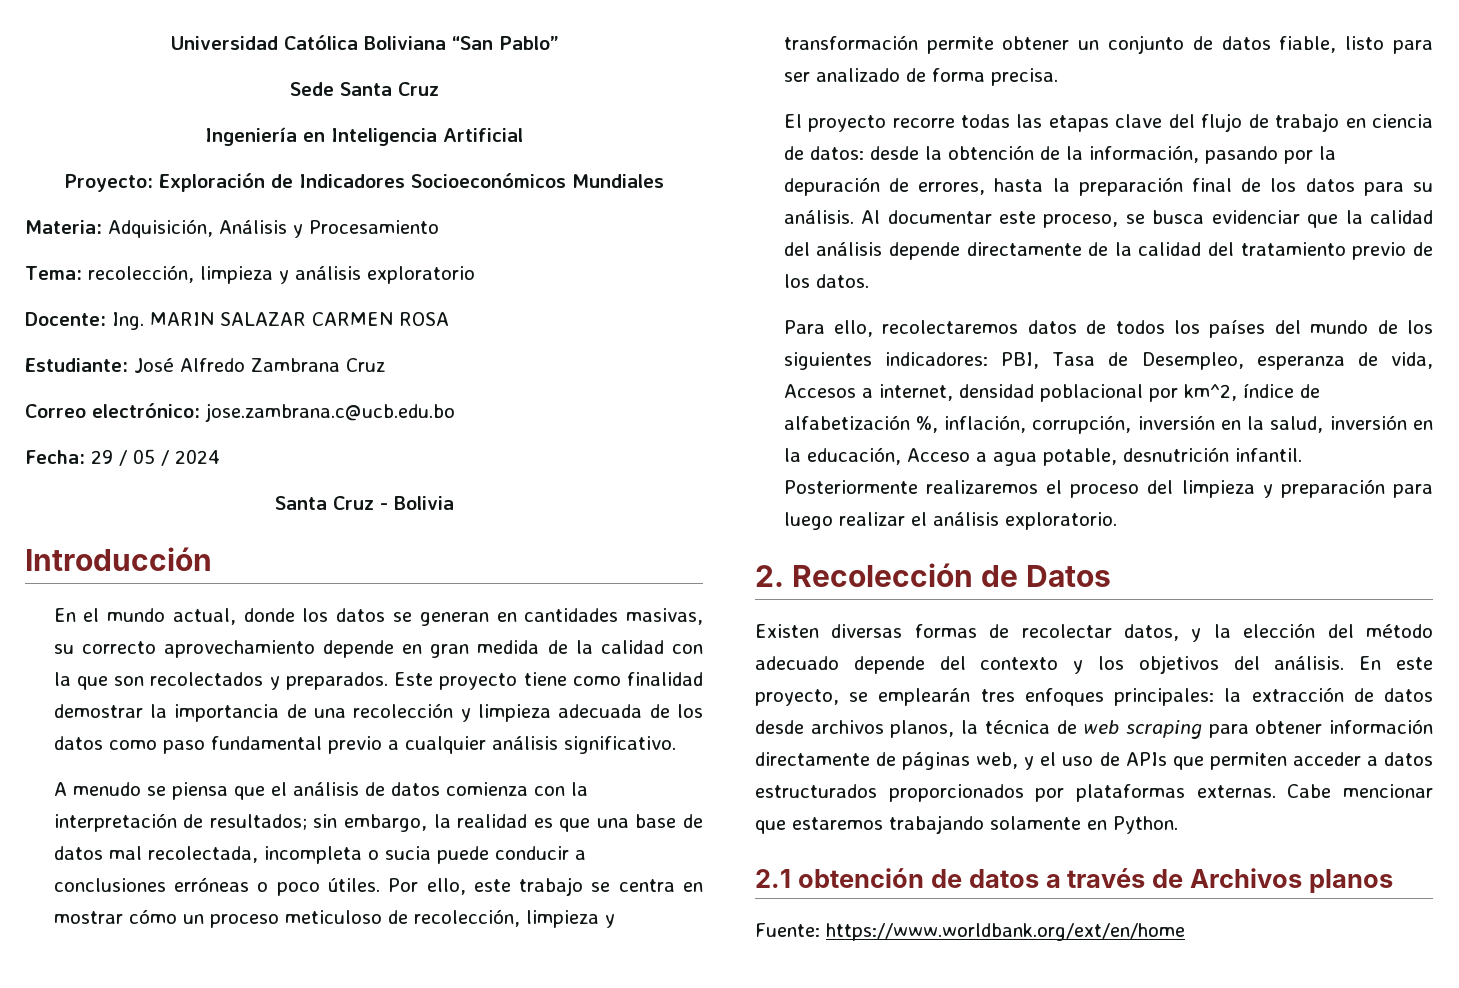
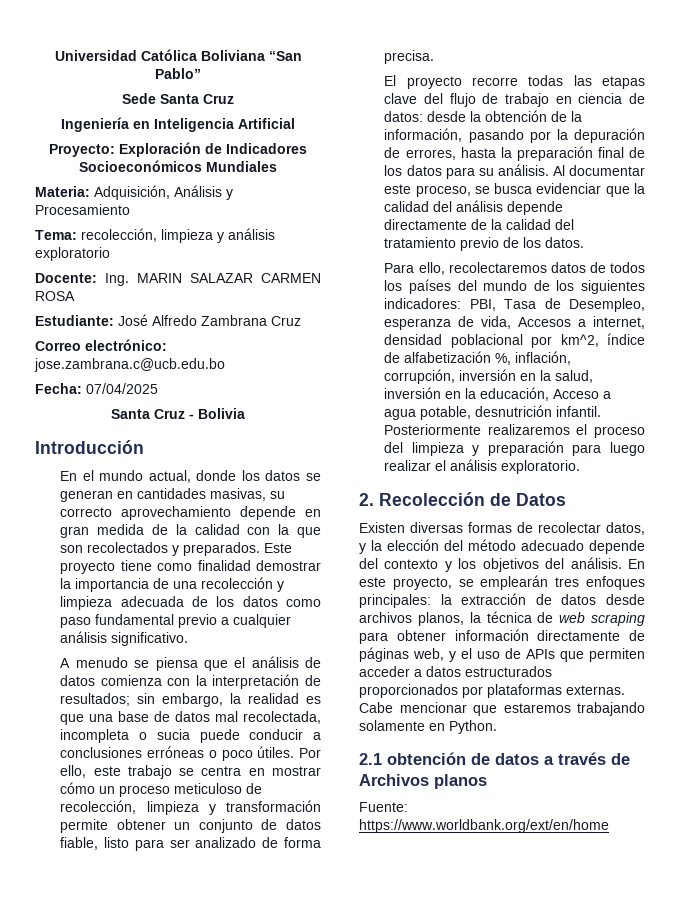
[90,449,220,466] 29 / 05 / 2024 -> [86,383,158,394] 07/04/2025

